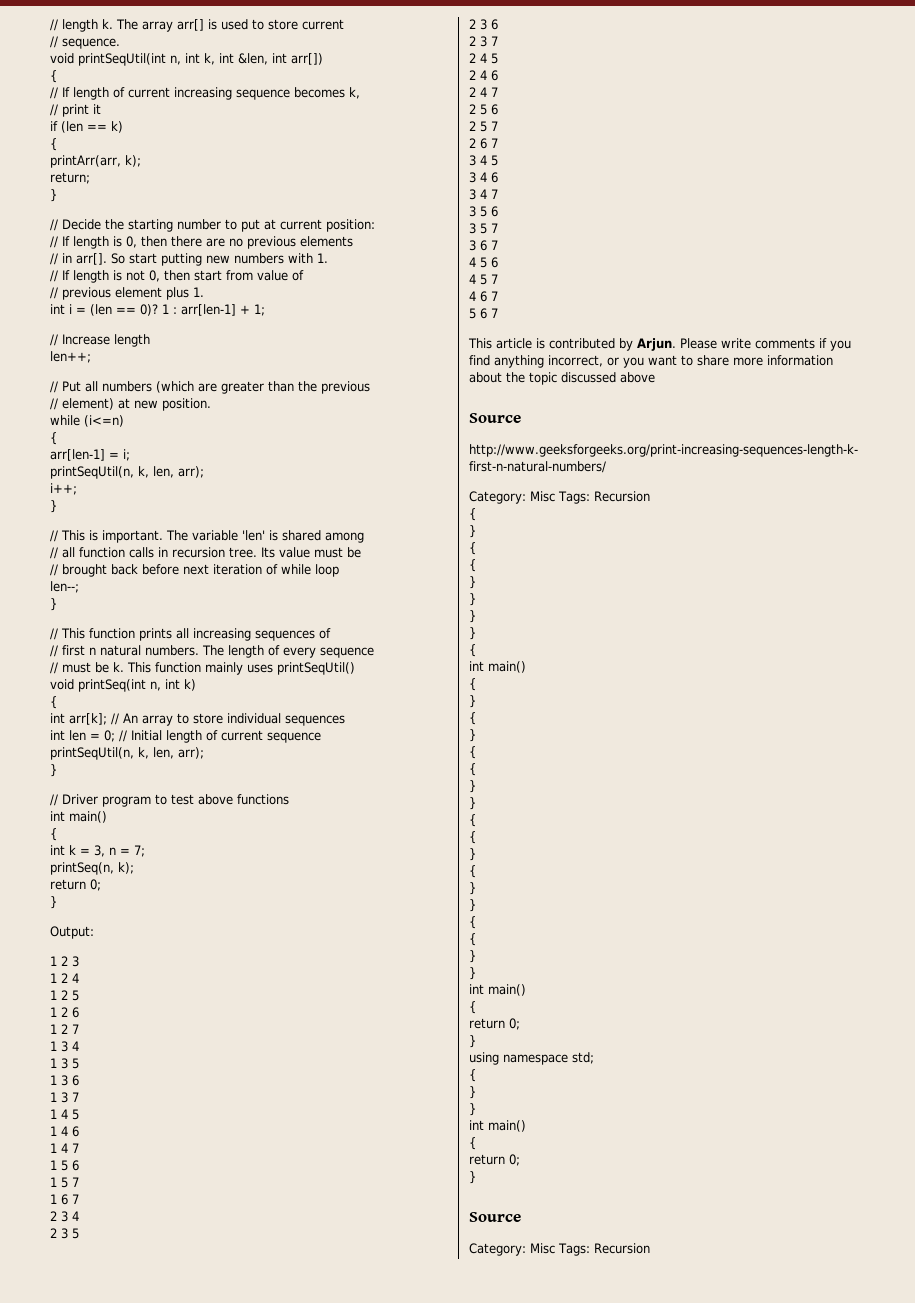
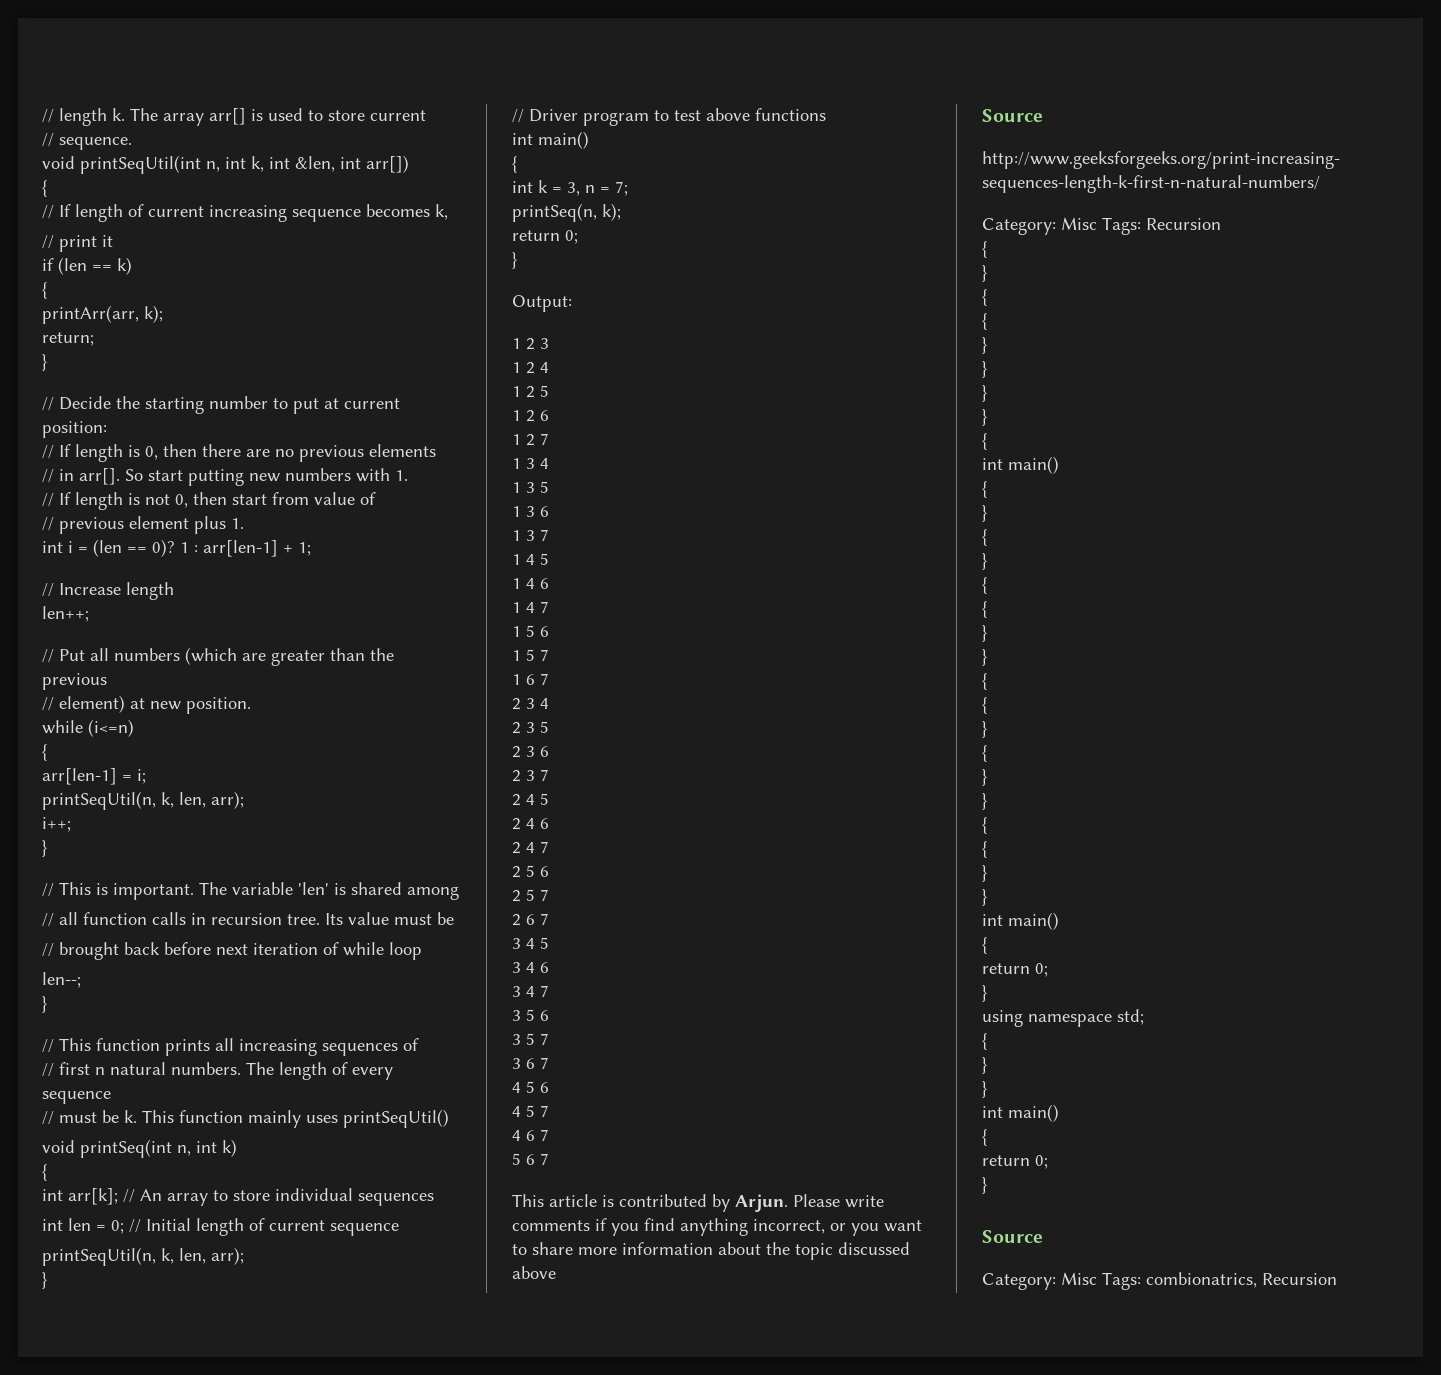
(590, 1249) none -> [1146,1272,1257,1288] combionatrics,

